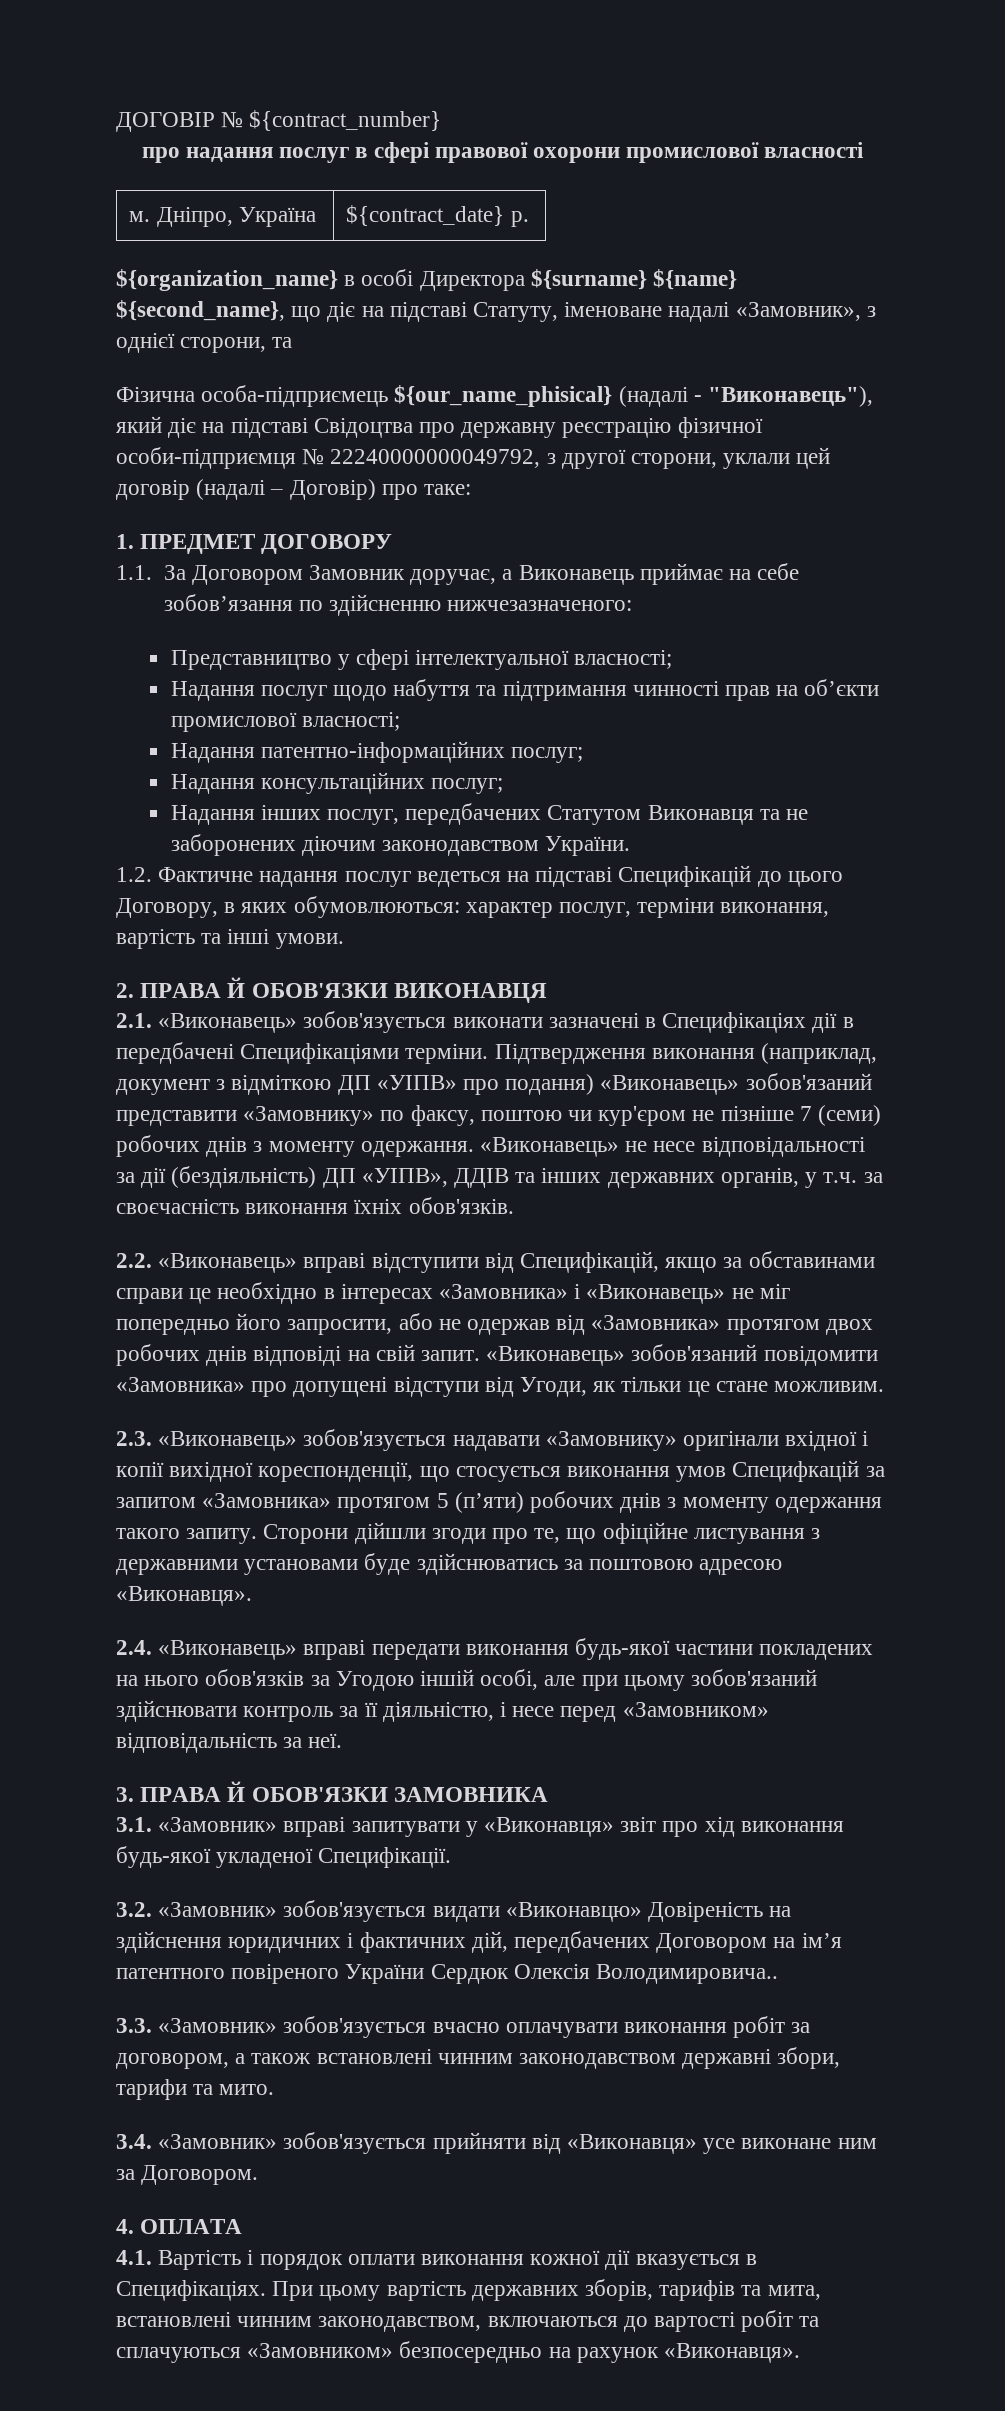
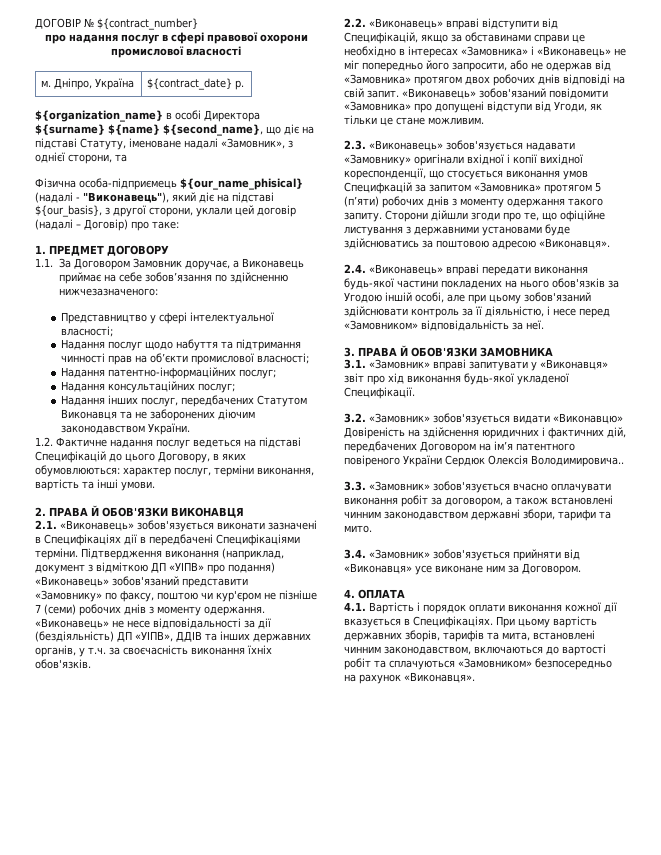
[313,417,763,438] [116,447,541,469] Свідоцтва про державну реєстрацію фізичної особи-підприємця № 22240000000049792, -> [35,205,102,217] ${our_basis},

